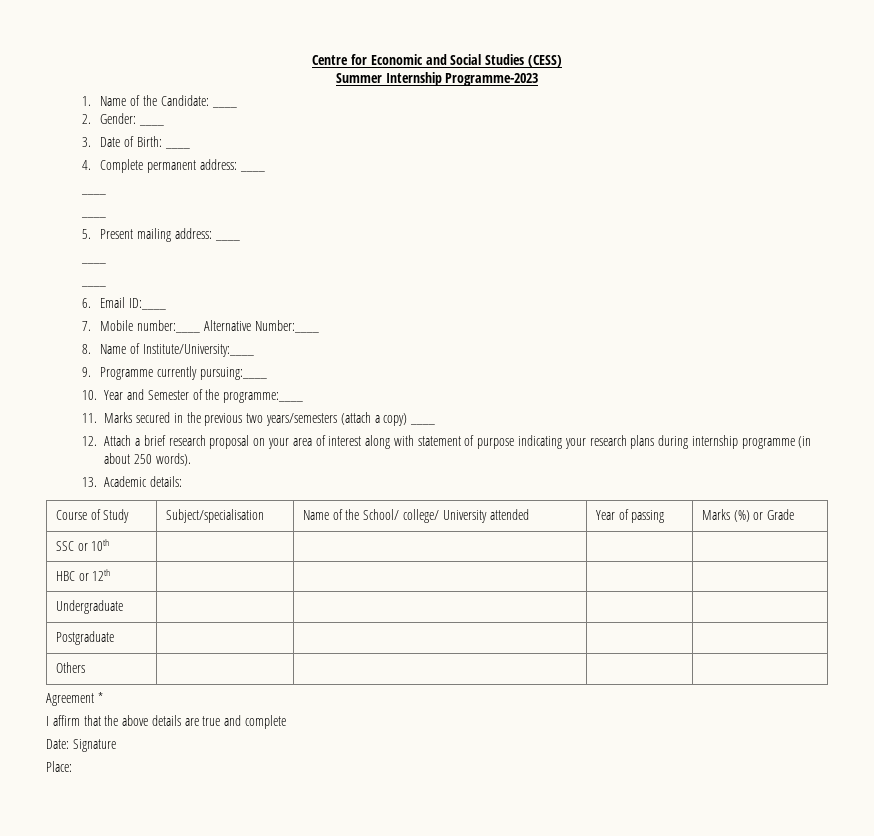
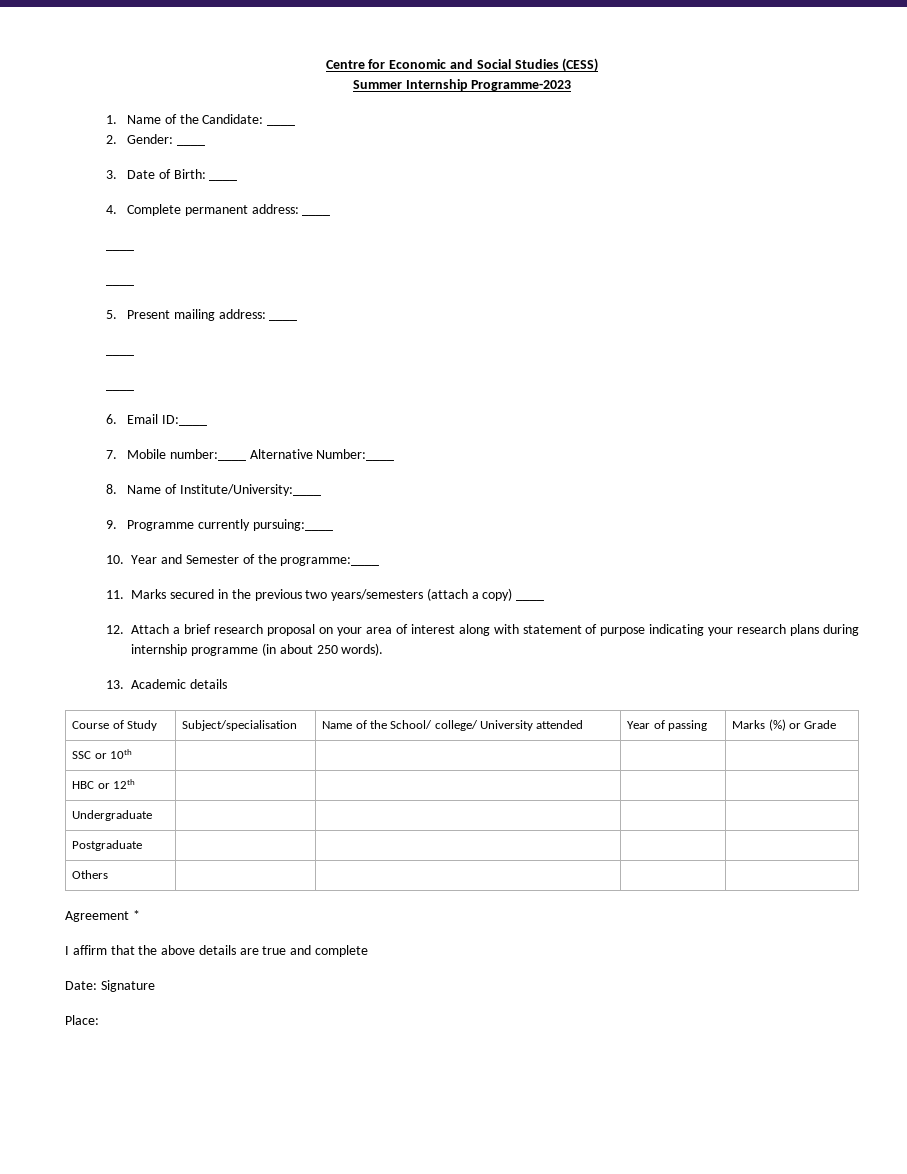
[150,476,183,487] details: -> [190,679,228,689] details

